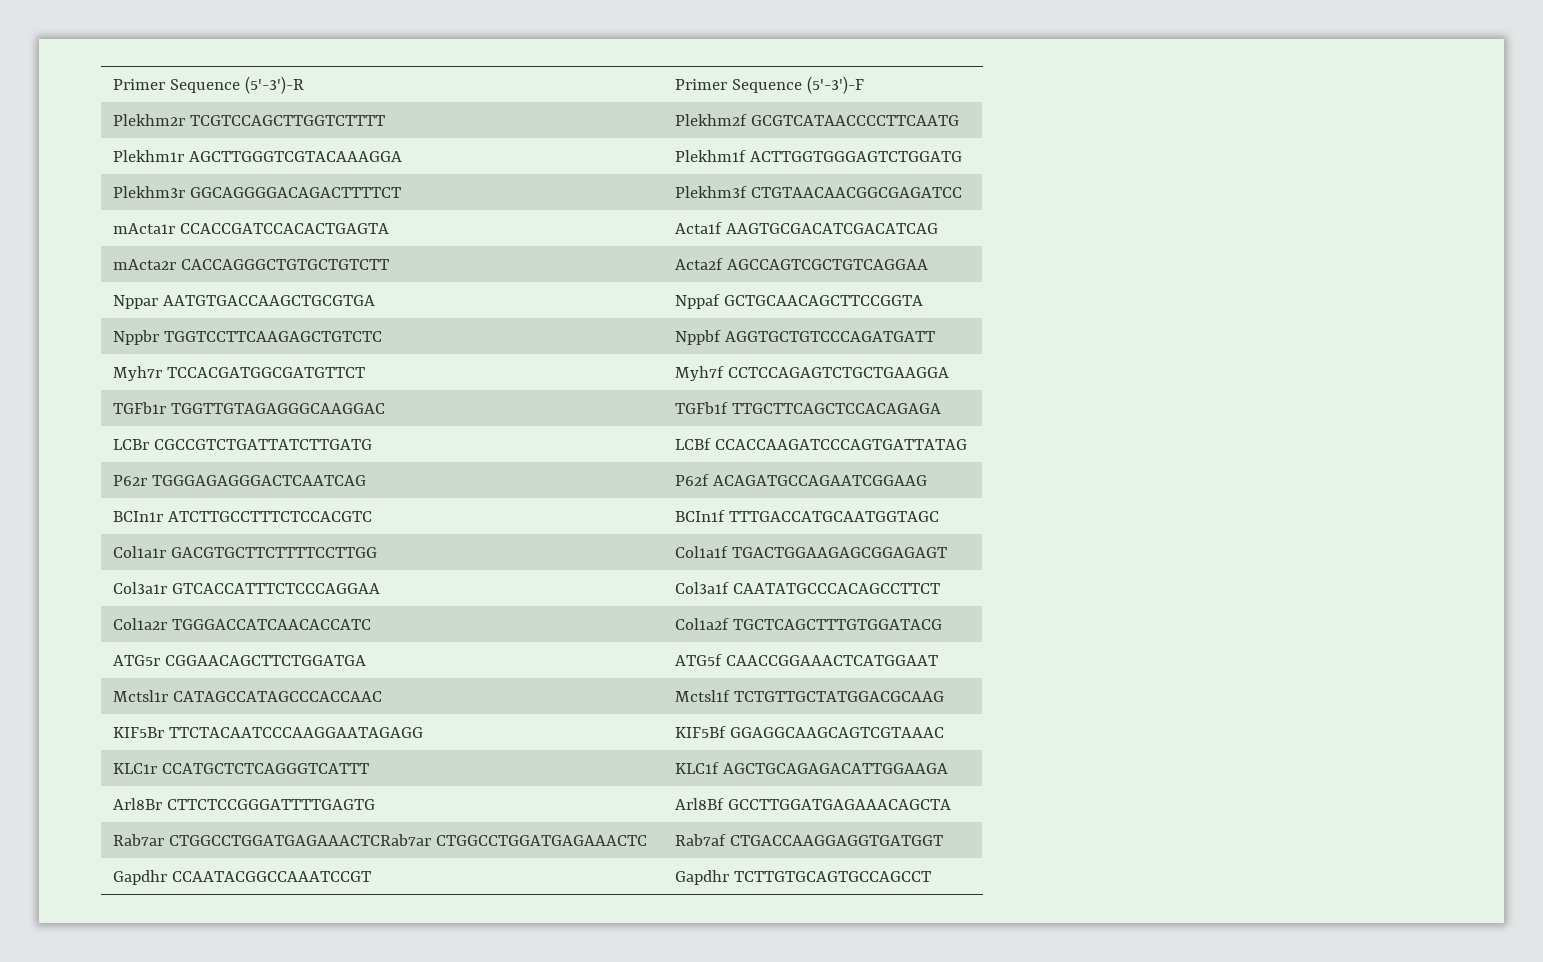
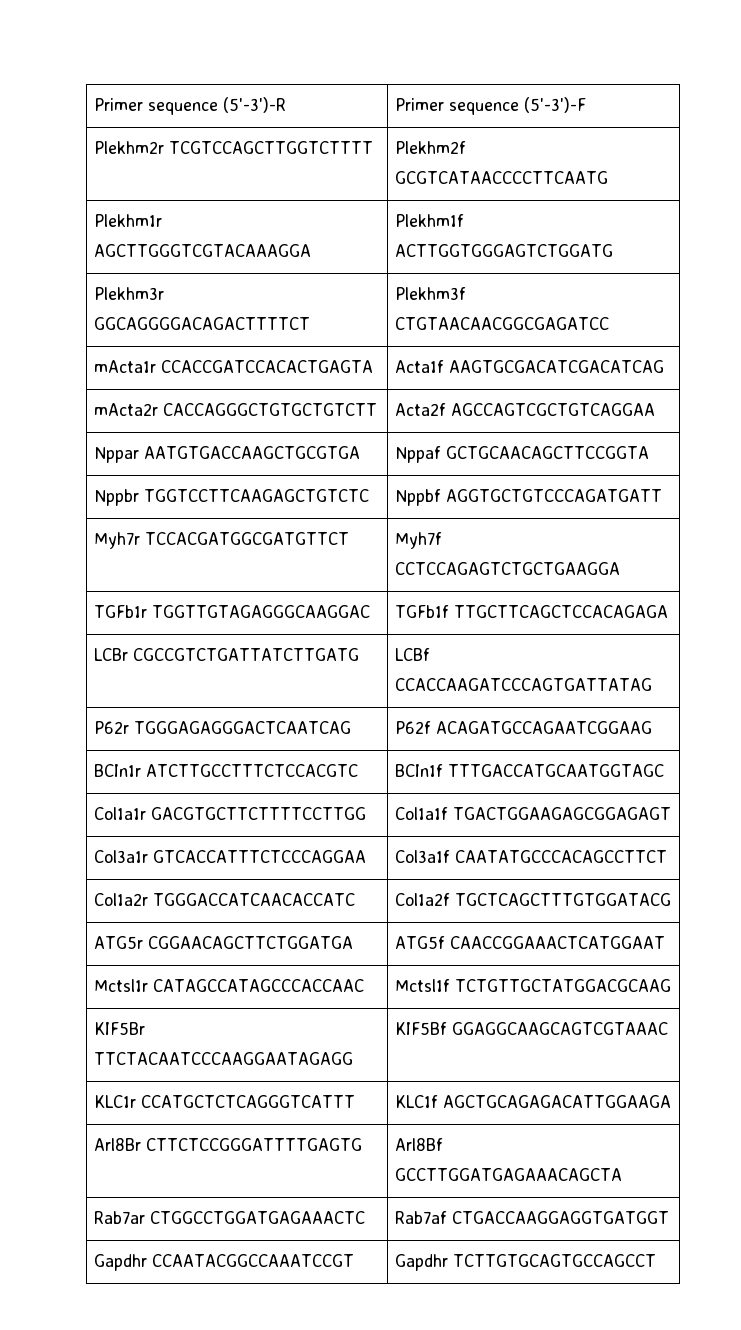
[113,79,241,93] Primer Sequence -> [94,98,219,115] Primer sequence
[732,79,803,93] Sequence -> [449,102,520,115] sequence
[169,834,432,846] CTGGCCTGGATGAGAAACTCRab7ar -> (146, 1217) none

